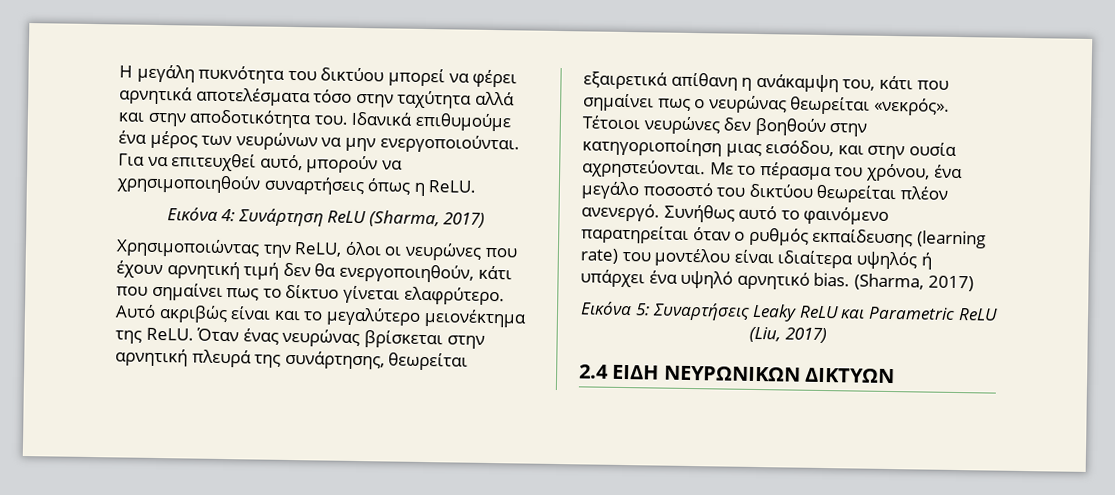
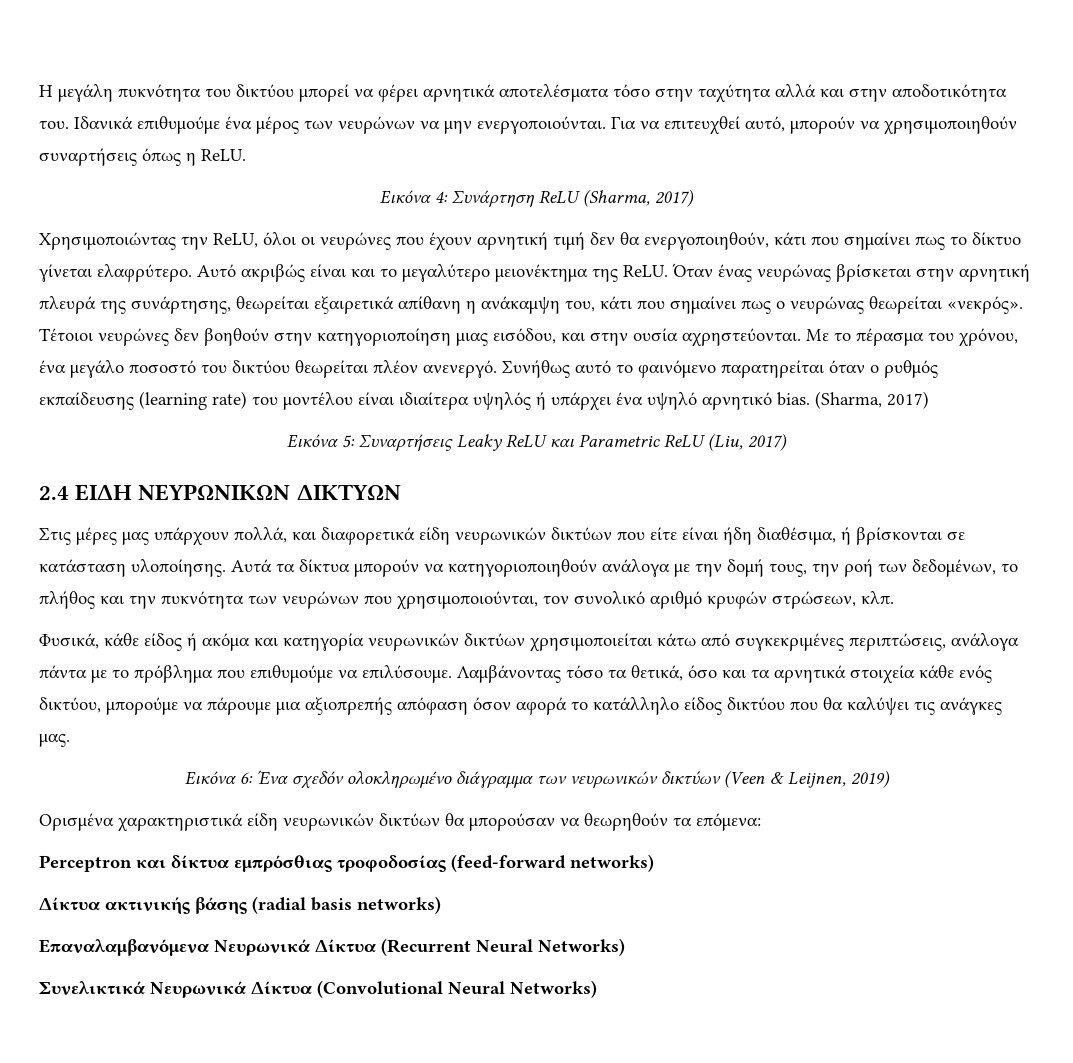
(896, 375) none -> [39,527,965,546] [39,559,1018,577] [39,591,894,610] [39,633,1019,652] [39,665,992,684] [39,697,1002,715] [39,733,70,747] [184,770,890,789] [39,813,761,832] [39,854,654,872] [39,896,441,914] [39,938,625,956] [39,980,597,998] // Στις μέρες μας υπάρχουν πολλά, και διαφορετικά είδη νευρωνικών δικτύων που είτε είναι ήδη διαθέσιμα, ή βρίσκονται σε κατάσταση υλοποίησης. Αυτά τα δίκτυα μπορούν να κατηγοριοποιηθούν ανάλογα με την δομή τους, την ροή των δεδομένων, το πλήθος και την πυκνότητα των νευρώνων που χρησιμοποιούνται, τον συνολικό αριθμό κρυφών στρώσεων, κλπ. // Φυσικά, κάθε είδος ή ακόμα και κατηγορία νευρωνικών δικτύων χρησιμοποιείται κάτω από συγκεκριμένες περιπτώσεις, ανάλογα πάντα με το πρόβλημα που επιθυμούμε να επιλύσουμε. Λαμβάνοντας τόσο τα θετικά, όσο και τα αρνητικά στοιχεία κάθε ενός δικτύου, μπορούμε να πάρουμε μια αξιοπρεπής απόφαση όσον αφορά το κατάλληλο είδος δικτύου που θα καλύψει τις ανάγκες μας. // Εικόνα 6: Ένα σχεδόν ολοκληρωμένο διάγραμμα των νευρωνικών δικτύων (Veen & Leijnen, 2019) // Ορισμένα χαρακτηριστικά είδη νευρωνικών δικτύων θα μπορούσαν να θεωρηθούν τα επόμενα: // Perceptron και δίκτυα εμπρόσθιας τροφοδοσίας (feed-forward networks) // Δίκτυα ακτινικής βάσης (radial basis networks) // Επαναλαμβανόμενα Νευρωνικά Δίκτυα (Recurrent Neural Networks) // Συνελικτικά Νευρωνικά Δίκτυα (Convolutional Neural Networks)

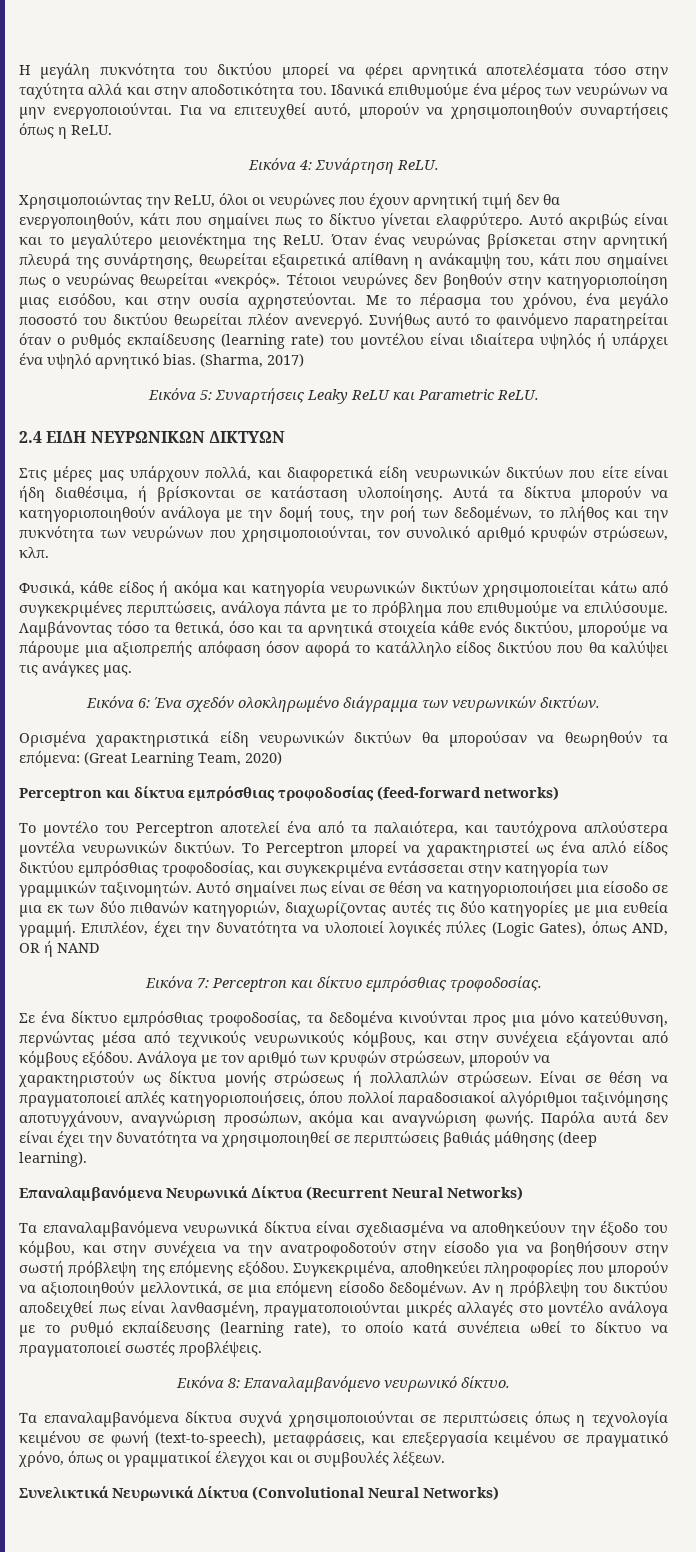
[539,189,694,207] ReLU (Sharma, 2017) -> [396,160,439,170] ReLU.
[664,433,787,451] ReLU (Liu, 2017) -> [496,390,539,400] ReLU.
[660,770,890,788] δικτύων (Veen & Leijnen, 2019) -> [540,696,600,708] δικτύων.
(761, 822) none -> [84,751,282,767] (Great Learning Team, 2020)
[39,896,441,914] Δίκτυα ακτινικής βάσης (radial basis networks) -> [19,821,668,837] [19,841,668,857] [19,861,608,877] [19,881,668,897] [19,901,669,917] [19,921,668,937] [19,941,100,957] [144,976,542,992] [19,1011,668,1027] [19,1031,669,1047] [19,1051,550,1067] [18,1071,668,1087] [19,1091,669,1107] [19,1111,669,1127] [19,1131,597,1147] [19,1151,87,1167] Το μοντέλο του Perceptron αποτελεί ένα από τα παλαιότερα, και ταυτόχρονα απλούστερα μοντέλα νευρωνικών δικτύων. Το Perceptron μπορεί να χαρακτηριστεί ως ένα απλό είδος δικτύου εμπρόσθιας τροφοδοσίας, και συγκεκριμένα εντάσσεται στην κατηγορία των γραμμικών ταξινομητών. Αυτό σημαίνει πως είναι σε θέση να κατηγοριοποιήσει μια είσοδο σε μια εκ των δύο πιθανών κατηγοριών, διαχωρίζοντας αυτές τις δύο κατηγορίες με μια ευθεία γραμμή. Επιπλέον, έχει την δυνατότητα να υλοποιεί λογικές πύλες (Logic Gates), όπως AND, OR ή NAND // Εικόνα 7: Perceptron και δίκτυο εμπρόσθιας τροφοδοσίας. // Σε ένα δίκτυο εμπρόσθιας τροφοδοσίας, τα δεδομένα κινούνται προς μια μόνο κατεύθυνση, περνώντας μέσα από τεχνικούς νευρωνικούς κόμβους, και στην συνέχεια εξάγονται από κόμβους εξόδου. Ανάλογα με τον αριθμό των κρυφών στρώσεων, μπορούν να χαρακτηριστούν ως δίκτυα μονής στρώσεως ή πολλαπλών στρώσεων. Είναι σε θέση να πραγματοποιεί απλές κατηγοριοποιήσεις, όπου πολλοί παραδοσιακοί αλγόριθμοι ταξινόμησης αποτυγχάνουν, αναγνώριση προσώπων, ακόμα και αναγνώριση φωνής. Παρόλα αυτά δεν είναι έχει την δυνατότητα να χρησιμοποιηθεί σε περιπτώσεις βαθιάς μάθησης (deep learning).
(625, 947) none -> [19,1221,669,1237] [19,1241,668,1257] [19,1261,669,1277] [19,1281,668,1297] [19,1301,668,1317] [19,1321,668,1337] [19,1341,262,1357] [176,1376,510,1392] [19,1411,668,1427] [19,1431,668,1447] [18,1451,445,1467] // Τα επαναλαμβανόμενα νευρωνικά δίκτυα είναι σχεδιασμένα να αποθηκεύουν την έξοδο του κόμβου, και στην συνέχεια να την ανατροφοδοτούν στην είσοδο για να βοηθήσουν στην σωστή πρόβλεψη της επόμενης εξόδου. Συγκεκριμένα, αποθηκεύει πληροφορίες που μπορούν να αξιοποιηθούν μελλοντικά, σε μια επόμενη είσοδο δεδομένων. Αν η πρόβλεψη του δικτύου αποδειχθεί πως είναι λανθασμένη, πραγματοποιούνται μικρές αλλαγές στο μοντέλο ανάλογα με το ρυθμό εκπαίδευσης (learning rate), το οποίο κατά συνέπεια ωθεί το δίκτυο να πραγματοποιεί σωστές προβλέψεις. // Εικόνα 8: Επαναλαμβανόμενο νευρωνικό δίκτυο. // Τα επαναλαμβανόμενα δίκτυα συχνά χρησιμοποιούνται σε περιπτώσεις όπως η τεχνολογία κειμένου σε φωνή (text-to-speech), μεταφράσεις, και επεξεργασία κειμένου σε πραγματικό χρόνο, όπως οι γραμματικοί έλεγχοι και οι συμβουλές λέξεων.

